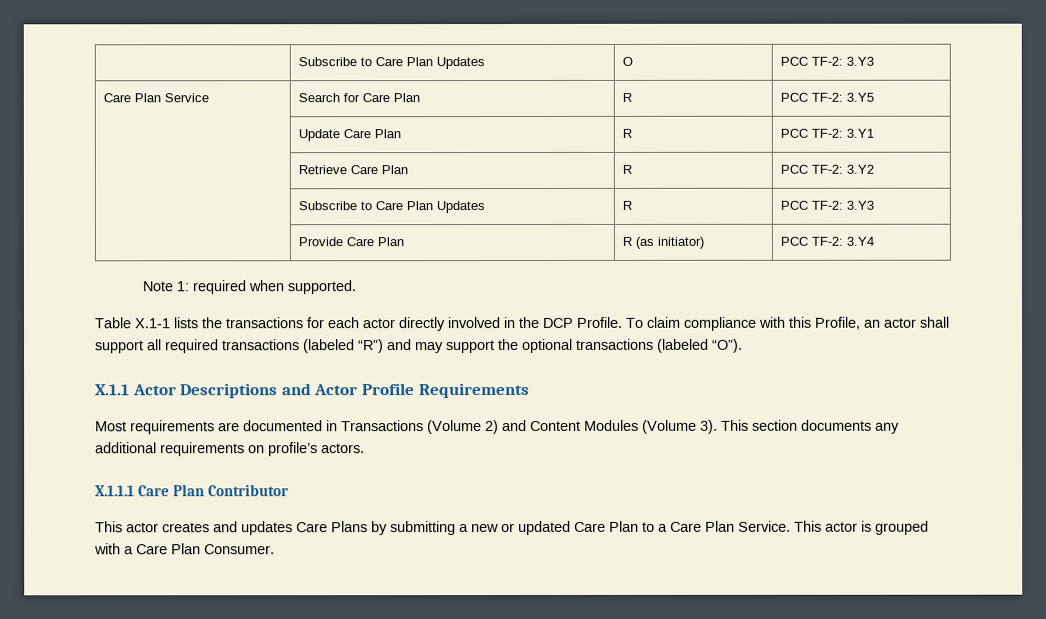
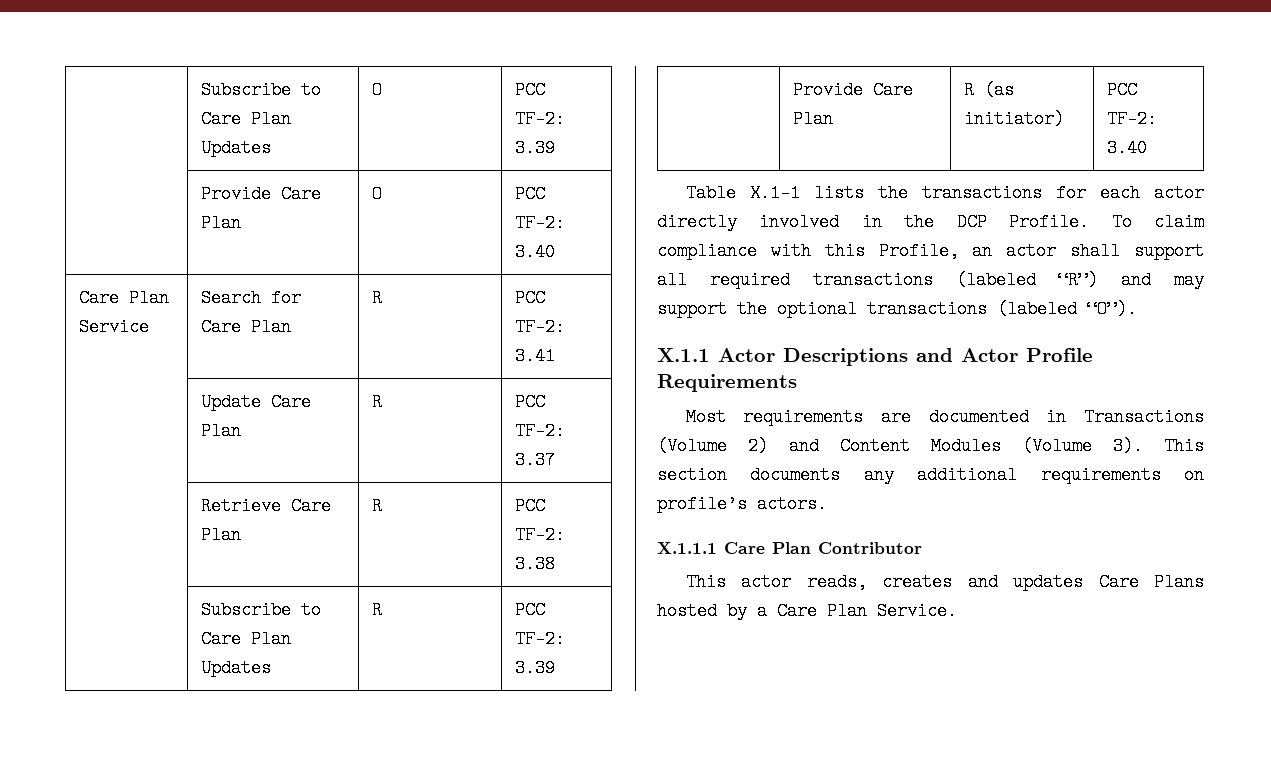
[846,56,875,66] 3.Y3 -> [514,139,555,157] [200,185,321,203] [200,214,241,232] [371,185,382,203] [514,185,545,203] [514,214,565,232] [514,243,555,261] 3.39 // | Provide Care Plan | O | PCC TF-2: 3.40
[846,92,875,102] 3.Y5 -> [514,347,555,365] 3.41
[846,128,875,138] 3.Y1 -> [514,451,555,469] 3.37
[846,164,875,174] 3.Y2 -> [514,555,555,573] 3.38
[846,200,875,210] 3.Y3 -> [514,659,555,677] 3.39
[846,236,875,246] [141,280,356,295] 3.Y4 // Note 1: required when supported. -> [1106,139,1147,157] 3.40
(159, 527) none -> [806,573,867,591] reads,
[371,520,929,536] [94,543,275,555] by submitting a new or updated Care Plan to a Care Plan Service. This actor is grouped with a Care Plan Consumer. -> [657,602,957,620] hosted by a Care Plan Service.

